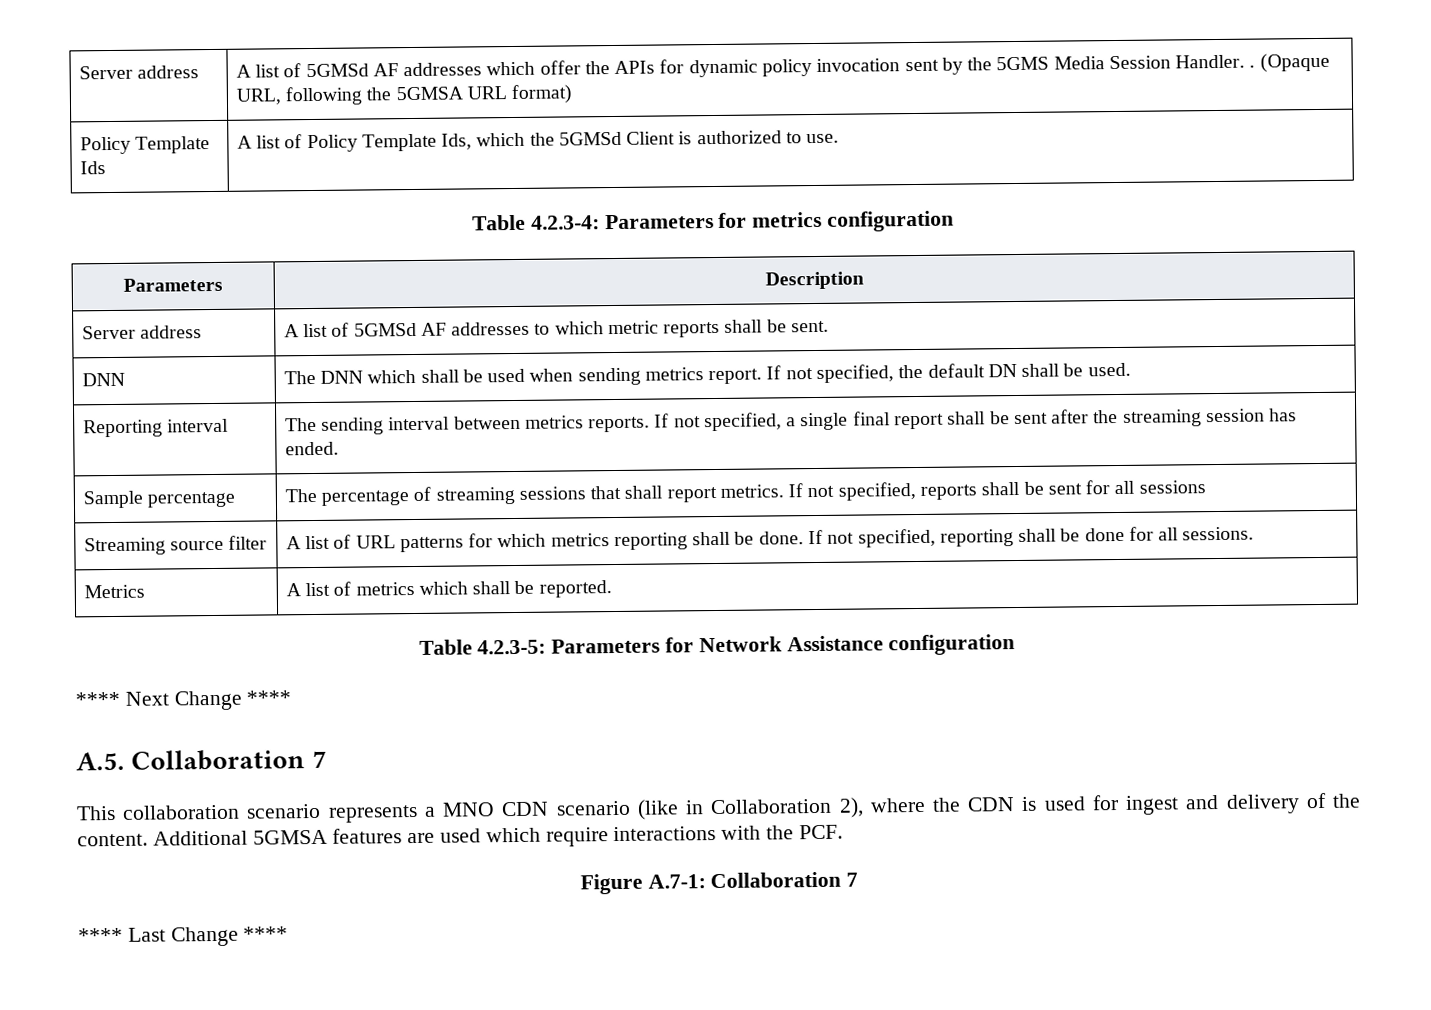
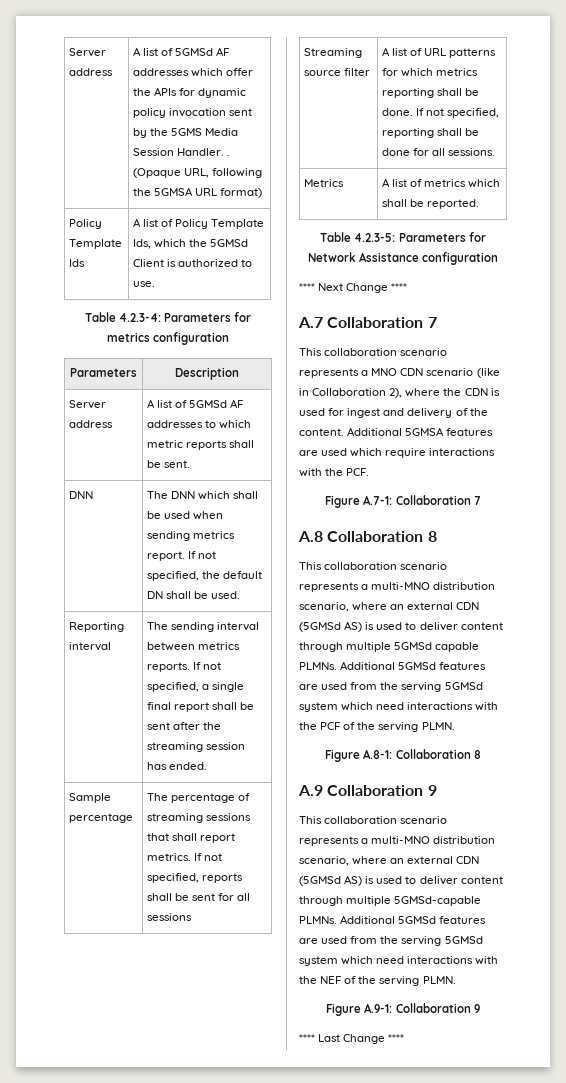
[76,751,125,771] A.5. -> [298,317,323,328] A.7
(859, 879) none -> [298,531,437,542] [299,562,448,570] [299,582,496,592] [299,602,480,612] [299,621,503,632] [299,642,480,652] [299,661,487,670] [299,682,483,692] [299,702,499,712] [299,722,455,732] [325,749,481,762] [298,785,437,796] [299,816,448,824] [299,836,496,846] [299,856,480,866] [299,875,503,886] [299,896,482,906] [299,915,487,924] [299,936,483,946] [299,956,499,966] [299,976,456,986] [326,1003,480,1016] // A.8 Collaboration 8 // This collaboration scenario represents a multi-MNO distribution scenario, where an external CDN (5GMSd AS) is used to deliver content through multiple 5GMSd capable PLMNs. Additional 5GMSd features are used from the serving 5GMSd system which need interactions with the PCF of the serving PLMN. // Figure A.8-1: Collaboration 8 // A.9 Collaboration 9 // This collaboration scenario represents a multi-MNO distribution scenario, where an external CDN (5GMSd AS) is used to deliver content through multiple 5GMSd-capable PLMNs. Additional 5GMSd features are used from the serving 5GMSd system which need interactions with the NEF of the serving PLMN. // Figure A.9-1: Collaboration 9

